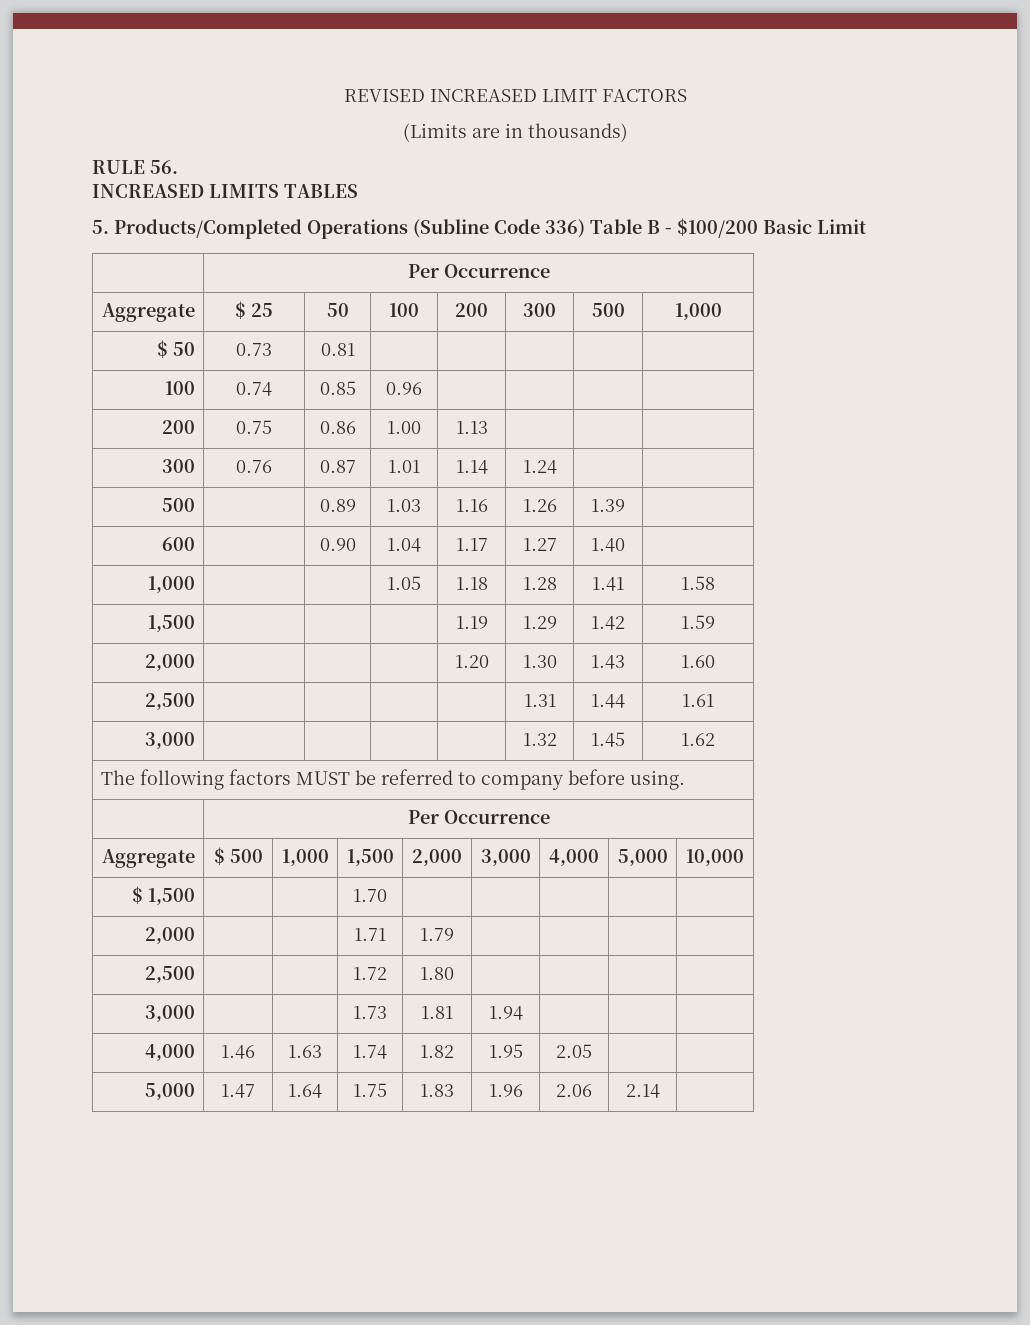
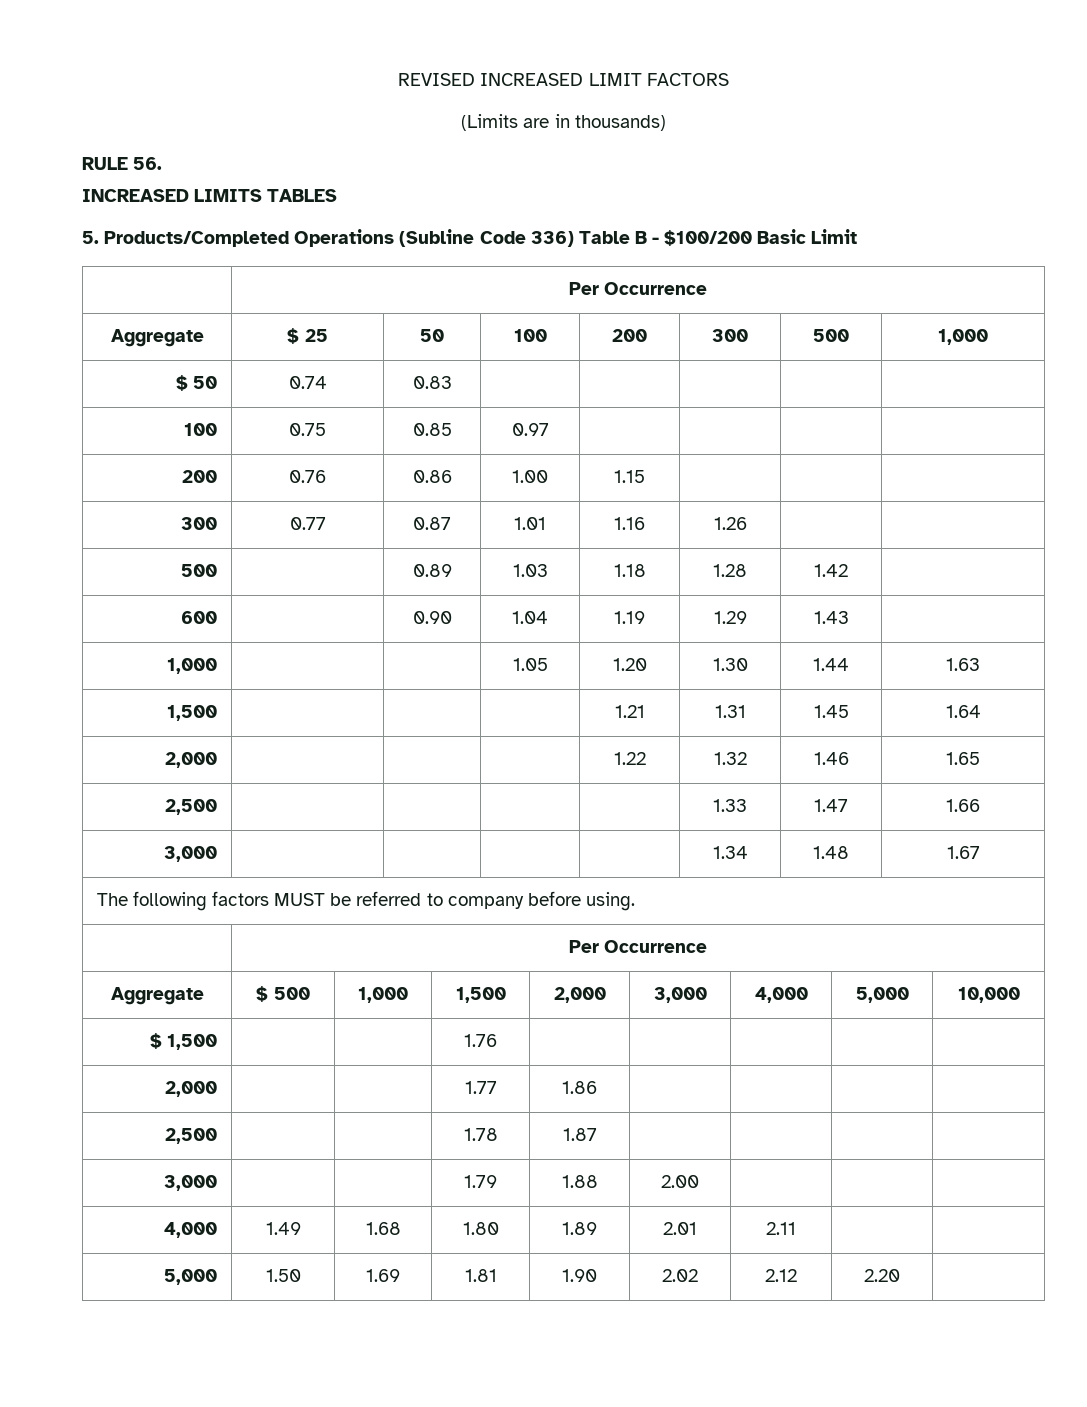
[236,343,272,356] [320,343,355,356] [165,381,196,395] [236,382,272,396] 0.73 | 0.81 | | | | | // 100 | 0.74 -> [288,376,327,389] [412,376,452,389] [184,423,218,436] [289,423,326,436] 0.74 | 0.83 | | | | | // 100 | 0.75
[386,382,422,395] [162,420,196,434] [236,420,272,434] 0.96 | | | | // 200 | 0.75 -> [511,423,549,436] [182,470,218,483] [289,470,326,483] 0.97 | | | | // 200 | 0.76
[455,421,488,434] [162,459,196,473] [236,460,272,473] 1.13 | | | // 300 | 0.76 -> [614,470,645,483] [181,517,218,530] [289,517,326,530] 1.15 | | | // 300 | 0.77
[455,460,488,474] [522,460,557,474] 1.14 | 1.24 -> [614,517,645,530] [713,517,747,530] 1.16 | 1.26
[455,499,488,512] [522,499,557,512] [591,499,625,512] 1.16 | 1.26 | 1.39 -> [613,564,646,577] [713,564,747,577] [814,564,848,577] 1.18 | 1.28 | 1.42
[455,538,488,551] [522,538,557,551] [591,538,625,552] 1.17 | 1.27 | 1.40 -> [614,611,645,624] [713,611,747,624] [813,611,849,624] 1.19 | 1.29 | 1.43
[455,577,488,590] [522,577,557,590] [592,577,624,591] [681,576,715,590] [148,615,196,632] [455,616,488,629] [522,616,557,629] [591,616,625,630] [681,615,715,629] [145,654,196,671] [454,655,489,668] [522,655,557,668] [591,655,625,669] [681,655,715,668] [145,693,196,710] [523,694,556,707] [591,694,625,708] [682,694,714,707] [145,732,196,749] [522,733,557,746] [591,732,625,747] [681,733,715,746] 1.18 | 1.28 | 1.41 | 1.58 // 1,500 | | | | 1.19 | 1.29 | 1.42 | 1.59 // 2,000 | | | | 1.20 | 1.30 | 1.43 | 1.60 // 2,500 | | | | | 1.31 | 1.44 | 1.61 // 3,000 | | | | | 1.32 | 1.45 | 1.62 -> [612,658,647,671] [712,658,748,671] [813,658,849,671] [946,658,980,671] [167,705,218,721] [614,705,645,718] [714,705,746,718] [813,705,849,718] [945,705,981,718] [165,752,218,768] [613,752,646,765] [713,752,747,765] [813,752,849,765] [946,752,980,765] [165,799,218,815] [713,799,747,812] [814,799,848,812] [946,799,980,812] [164,846,218,862] [712,846,748,859] [813,846,849,859] [946,846,980,859] 1.20 | 1.30 | 1.44 | 1.63 // 1,500 | | | | 1.21 | 1.31 | 1.45 | 1.64 // 2,000 | | | | 1.22 | 1.32 | 1.46 | 1.65 // 2,500 | | | | | 1.33 | 1.47 | 1.66 // 3,000 | | | | | 1.34 | 1.48 | 1.67
[353,889,387,902] [145,927,196,944] [354,928,386,941] [420,928,454,941] [145,966,196,983] [353,967,387,980] [420,967,454,980] [145,1005,196,1022] [353,1006,387,1019] [421,1006,453,1019] [488,1006,523,1020] [145,1044,196,1061] [221,1045,255,1059] [288,1045,322,1058] [353,1045,387,1059] [420,1045,454,1058] [488,1044,523,1058] [556,1044,592,1058] [145,1083,196,1100] [221,1084,255,1098] [288,1084,322,1098] [353,1083,387,1097] [420,1084,454,1097] [488,1084,523,1097] [556,1084,592,1097] [625,1084,660,1098] 1.70 | | | | | // 2,000 | | | 1.71 | 1.79 | | | | // 2,500 | | | 1.72 | 1.80 | | | | // 3,000 | | | 1.73 | 1.81 | 1.94 | | | // 4,000 | 1.46 | 1.63 | 1.74 | 1.82 | 1.95 | 2.05 | | // 5,000 | 1.47 | 1.64 | 1.75 | 1.83 | 1.96 | 2.06 | 2.14 -> [464,1034,497,1047] [165,1081,218,1097] [464,1081,497,1094] [562,1081,597,1094] [165,1128,218,1144] [463,1128,498,1141] [562,1128,597,1141] [164,1175,218,1191] [464,1175,497,1188] [561,1175,598,1188] [661,1175,699,1188] [164,1222,218,1238] [265,1222,301,1235] [365,1222,401,1235] [462,1222,499,1235] [562,1222,597,1235] [663,1222,697,1235] [766,1222,796,1235] [164,1269,218,1285] [265,1269,301,1282] [366,1269,400,1282] [464,1269,497,1282] [562,1269,597,1282] [662,1269,698,1282] [765,1269,797,1282] [864,1269,900,1282] 1.76 | | | | | // 2,000 | | | 1.77 | 1.86 | | | | // 2,500 | | | 1.78 | 1.87 | | | | // 3,000 | | | 1.79 | 1.88 | 2.00 | | | // 4,000 | 1.49 | 1.68 | 1.80 | 1.89 | 2.01 | 2.11 | | // 5,000 | 1.50 | 1.69 | 1.81 | 1.90 | 2.02 | 2.12 | 2.20

